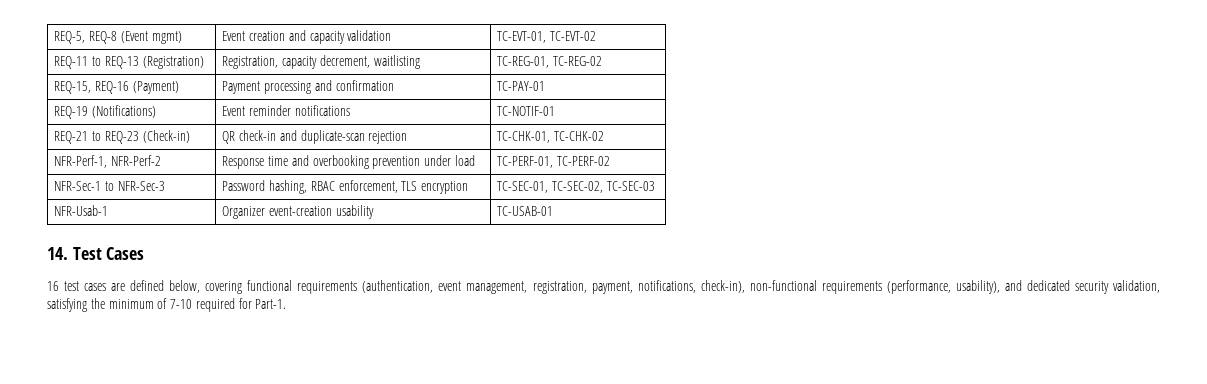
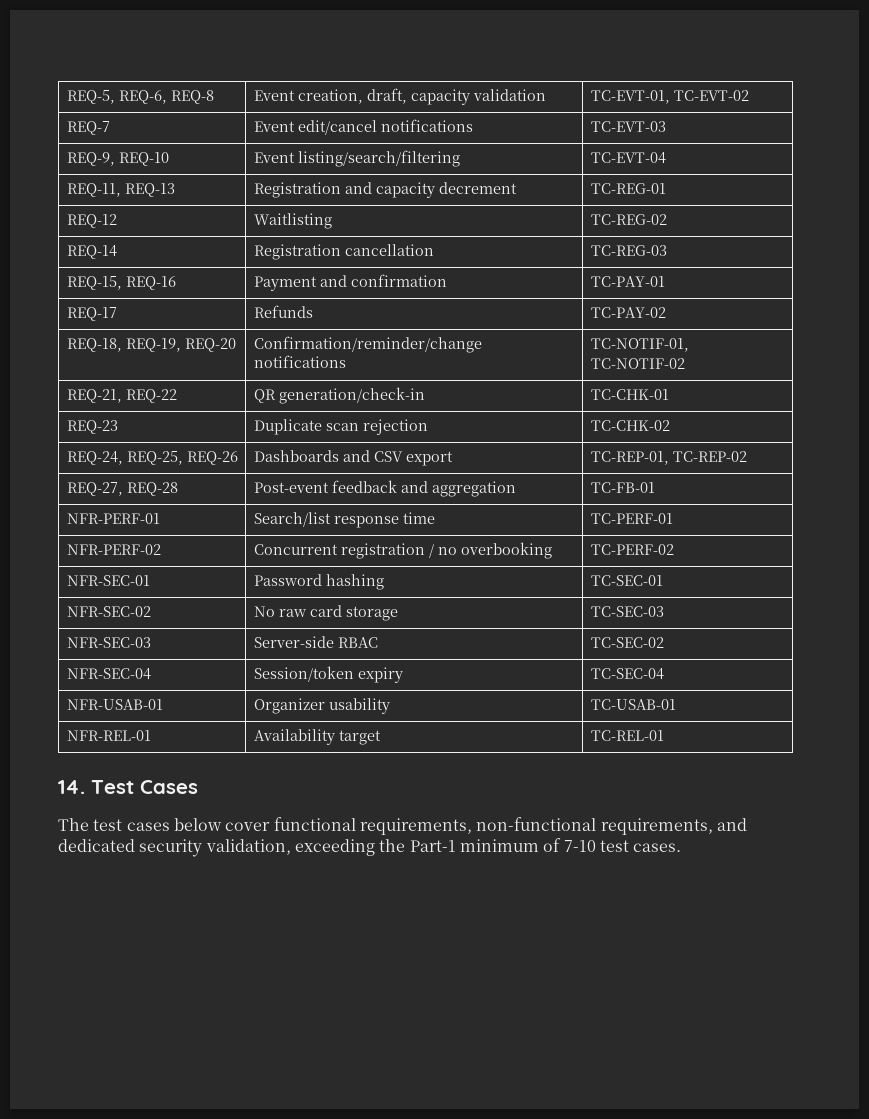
(86, 37) none -> [118,90,167,104] REQ-6,
[120,31,182,44] [222,30,306,41] (Event mgmt) | Event creation and -> [253,88,407,104] | Event creation, draft,
[54,56,204,69] [222,55,420,69] [497,56,603,68] REQ-11 to REQ-13 (Registration) | Registration, capacity decrement, waitlisting | TC-REG-01, TC-REG-02 -> [66,121,110,135] [253,119,473,135] [590,121,666,132] [66,152,169,166] [253,150,460,167] [590,152,666,164] [66,183,175,197] [253,182,517,198] [590,183,666,194] [66,214,117,228] [253,213,332,229] [590,214,667,225] [66,245,117,259] [253,244,434,260] [590,245,667,256] REQ-7 | Event edit/cancel notifications | TC-EVT-03 // REQ-9, REQ-10 | Event listing/search/filtering | TC-EVT-04 // REQ-11, REQ-13 | Registration and capacity decrement | TC-REG-01 // REQ-12 | Waitlisting | TC-REG-02 // REQ-14 | Registration cancellation | TC-REG-03
[132,81,179,94] (Payment) -> (176, 283) none
[264,81,312,94] processing -> (317, 283) none
[54,105,157,119] [222,105,350,116] [497,106,556,116] [54,130,190,144] [222,130,365,144] REQ-19 (Notifications) | Event reminder notifications | TC-NOTIF-01 // REQ-21 to REQ-23 (Check-in) | QR check-in and duplicate-scan -> [66,307,117,321] [253,305,313,318] [590,307,666,318] [66,338,236,352] [253,336,482,353] [253,355,346,368] [590,338,689,352] [590,358,685,369] [66,389,177,403] [253,387,425,404] [590,389,669,400] [66,420,118,434] [253,419,359,435] REQ-17 | Refunds | TC-PAY-02 // REQ-18, REQ-19, REQ-20 | Confirmation/reminder/change notifications | TC-NOTIF-01, TC-NOTIF-02 // REQ-21, REQ-22 | QR generation/check-in | TC-CHK-01 // REQ-23 | Duplicate scan
[497,131,551,143] TC-CHK-01, -> (428, 427) none
[54,155,162,168] [222,155,475,169] [497,156,611,168] [54,181,165,191] [222,180,469,194] [497,181,655,193] [54,205,109,216] NFR-Perf-1, NFR-Perf-2 | Response time and overbooking prevention under load | TC-PERF-01, TC-PERF-02 // NFR-Sec-1 to NFR-Sec-3 | Password hashing, RBAC enforcement, TLS encryption | TC-SEC-01, TC-SEC-02, TC-SEC-03 // NFR-Usab-1 -> [66,451,238,465] [253,450,453,466] [590,451,747,465] [66,482,178,496] [253,480,516,497] [590,482,655,493] [66,513,160,524] [253,512,435,528] [590,513,673,524] [66,544,161,555] [253,542,552,559] [590,544,674,555] [66,575,150,586] [253,574,384,590] [590,575,663,586] [66,606,151,617] [253,605,398,621] [590,606,664,617] [66,637,151,648] [253,636,378,648] [590,637,664,648] [66,668,151,680] [253,666,403,683] [590,668,664,680] [66,699,163,710] REQ-24, REQ-25, REQ-26 | Dashboards and CSV export | TC-REP-01, TC-REP-02 // REQ-27, REQ-28 | Post-event feedback and aggregation | TC-FB-01 // NFR-PERF-01 | Search/list response time | TC-PERF-01 // NFR-PERF-02 | Concurrent registration / no overbooking | TC-PERF-02 // NFR-SEC-01 | Password hashing | TC-SEC-01 // NFR-SEC-02 | No raw card storage | TC-SEC-03 // NFR-SEC-03 | Server-side RBAC | TC-SEC-02 // NFR-SEC-04 | Session/token expiry | TC-SEC-04 // NFR-USAB-01
[269,206,333,216] event-creation -> (325, 706) none
(554, 211) none -> [66,730,151,741] [253,729,381,745] [590,730,664,741] // NFR-REL-01 | Availability target | TC-REL-01
[47,281,59,291] 16 -> [58,818,89,831] The
[111,280,1160,294] [47,298,287,312] are defined below, covering functional requirements (authentication, event management, registration, payment, notifications, check-in), non-functional requirements (performance, usability), and dedicated security validation, satisfying the minimum of 7-10 required for Part-1. -> [173,817,747,835] [58,838,682,857] below cover functional requirements, non-functional requirements, and dedicated security validation, exceeding the Part-1 minimum of 7-10 test cases.

